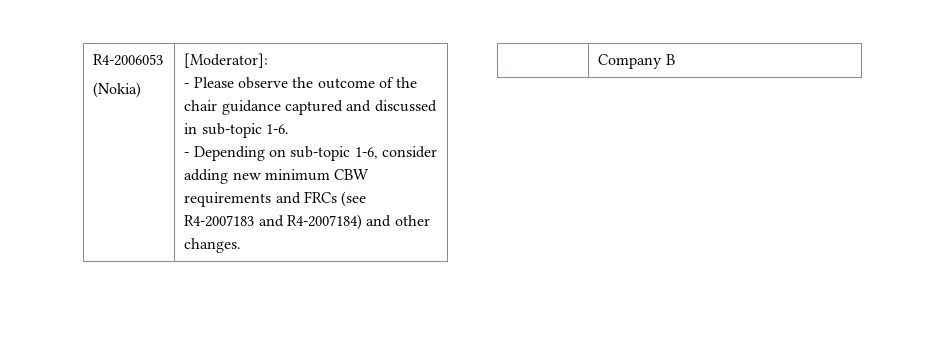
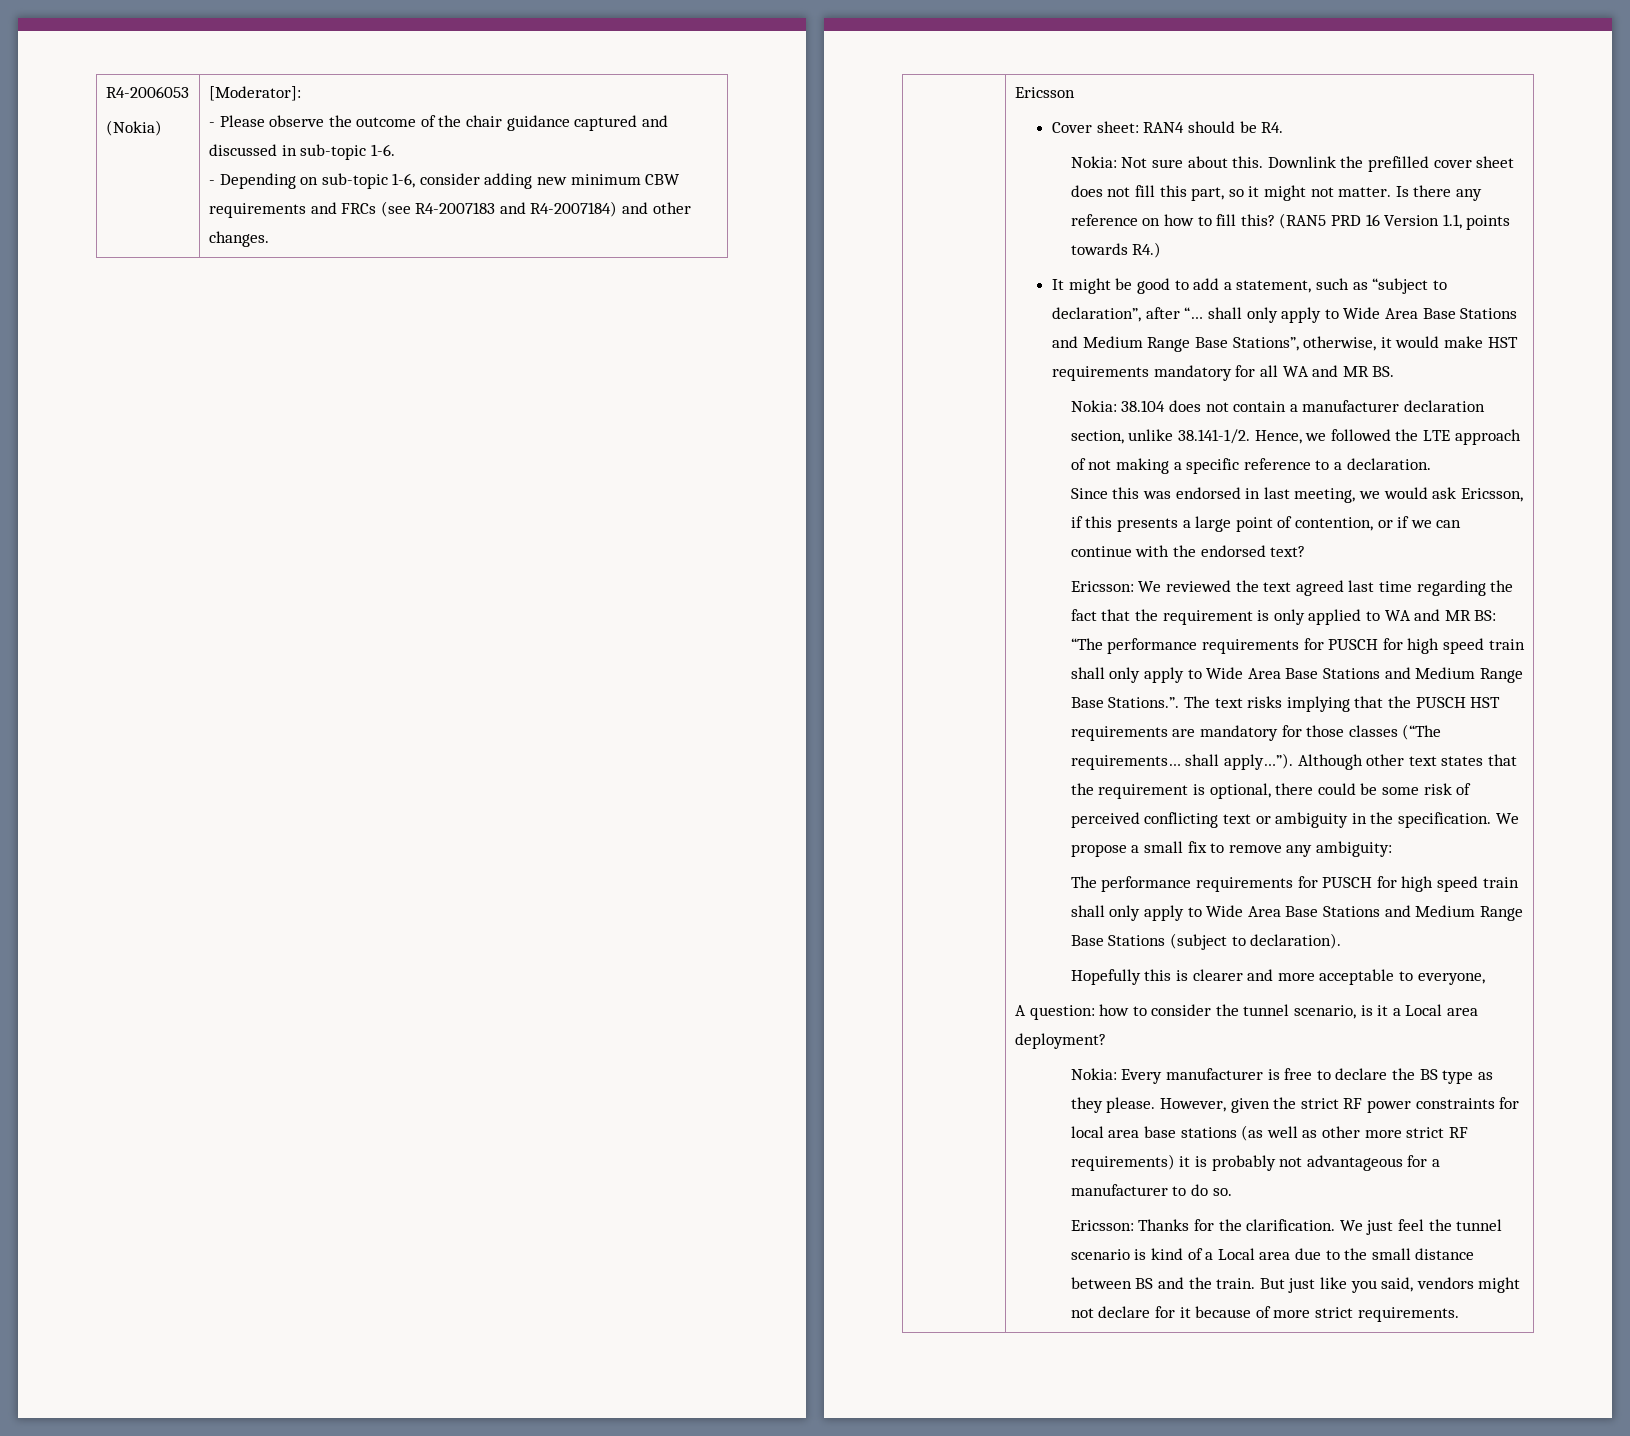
[598,54,675,69] Company B -> [1014,87,1075,98] [1052,121,1284,133] [1070,156,1515,172] [1070,185,1482,201] [1070,213,1511,230] [1070,242,1162,258] [1052,278,1447,294] [1052,307,1518,323] [1052,336,1518,352] [1052,365,1395,381] [1070,400,1485,412] [1070,429,1521,445] [1070,458,1431,474] [1070,487,1523,503] [1070,516,1462,532] [1070,545,1306,557] [1070,580,1514,596] [1070,609,1497,625] [1070,638,1525,654] [1070,667,1523,683] [1070,696,1501,712] [1070,724,1442,741] [1070,753,1517,770] [1070,783,1472,799] [1070,812,1519,828] [1070,841,1392,857] [1070,876,1519,892] [1070,905,1523,921] [1070,933,1342,950] [1070,969,1485,985] [1014,1004,1479,1020] [1014,1033,1106,1049] [1070,1068,1493,1084] [1070,1097,1520,1113] [1070,1125,1468,1141] [1070,1154,1440,1171] [1070,1184,1232,1196] [1070,1219,1503,1235] [1070,1248,1475,1260] [1070,1277,1521,1293] [1070,1306,1459,1322] Ericsson // Cover sheet: RAN4 should be R4. // Nokia: Not sure about this. Downlink the prefilled cover sheet does not fill this part, so it might not matter. Is there any reference on how to fill this? (RAN5 PRD 16 Version 1.1, points towards R4.) // It might be good to add a statement, such as “subject to declaration”, after “… shall only apply to Wide Area Base Stations and Medium Range Base Stations”, otherwise, it would make HST requirements mandatory for all WA and MR BS. // Nokia: 38.104 does not contain a manufacturer declaration section, unlike 38.141-1/2. Hence, we followed the LTE approach of not making a specific reference to a declaration. // Since this was endorsed in last meeting, we would ask Ericsson, if this presents a large point of contention, or if we can continue with the endorsed text? // Ericsson: We reviewed the text agreed last time regarding the fact that the requirement is only applied to WA and MR BS: “The performance requirements for PUSCH for high speed train shall only apply to Wide Area Base Stations and Medium Range Base Stations.”. The text risks implying that the PUSCH HST requirements are mandatory for those classes (“The requirements… shall apply…”). Although other text states that the requirement is optional, there could be some risk of perceived conflicting text or ambiguity in the specification. We propose a small fix to remove any ambiguity: // The performance requirements for PUSCH for high speed train shall only apply to Wide Area Base Stations and Medium Range Base Stations (subject to declaration). // Hopefully this is clearer and more acceptable to everyone, // A question: how to consider the tunnel scenario, is it a Local area deployment? // Nokia: Every manufacturer is free to declare the BS type as they please. However, given the strict RF power constraints for local area base stations (as well as other more strict RF requirements) it is probably not advantageous for a manufacturer to do so. // Ericsson: Thanks for the clarification. We just feel the tunnel scenario is kind of a Local area due to the small distance between BS and the train. But just like you said, vendors might not declare for it because of more strict requirements.

